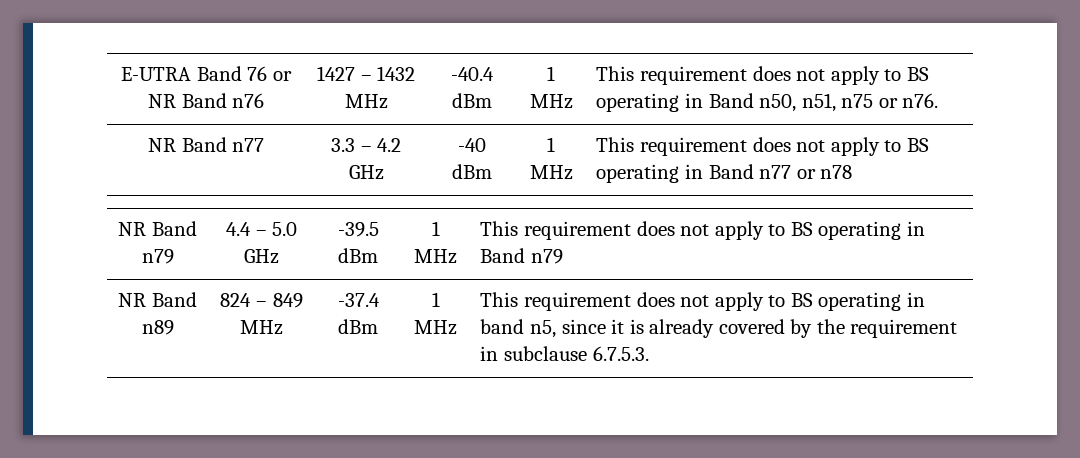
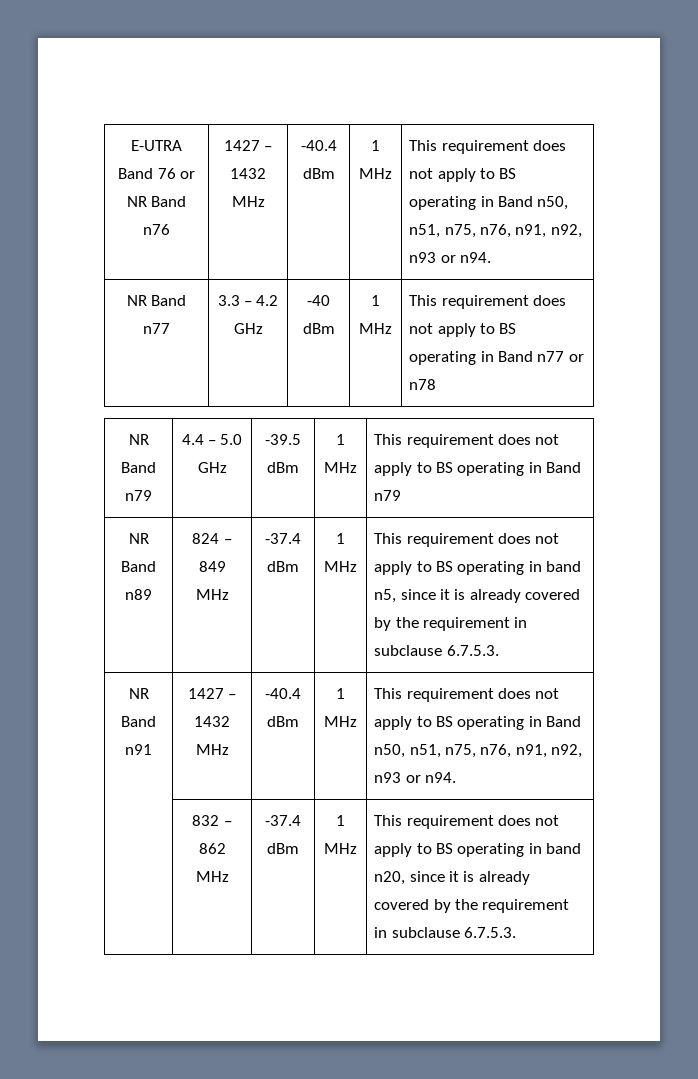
[841,93,939,108] n75 or n76. -> [444,224,582,238] [409,252,491,263] n75, n76, n91, n92, n93 or n94.
(649, 353) none -> [128,688,149,699] [121,716,156,727] [125,744,152,755] [187,688,237,699] [194,716,230,727] [195,744,229,755] [265,688,301,699] [267,716,299,727] [336,688,345,699] [324,716,357,727] [374,688,560,702] [374,716,582,730] [374,744,583,758] [374,772,456,783] [192,815,232,826] [198,843,226,854] [195,871,229,882] [265,815,301,826] [267,843,299,854] [336,815,345,826] [324,843,357,854] [374,815,560,829] [374,843,582,857] [374,871,530,885] [374,899,570,913] [374,927,516,938] // NR Band n91 | 1427 – 1432 MHz | -40.4 dBm | 1 MHz | This requirement does not apply to BS operating in Band n50, n51, n75, n76, n91, n92, n93 or n94. // | 832 – 862 MHz | -37.4 dBm | 1 MHz | This requirement does not apply to BS operating in band n20, since it is already covered by the requirement in subclause 6.7.5.3.

